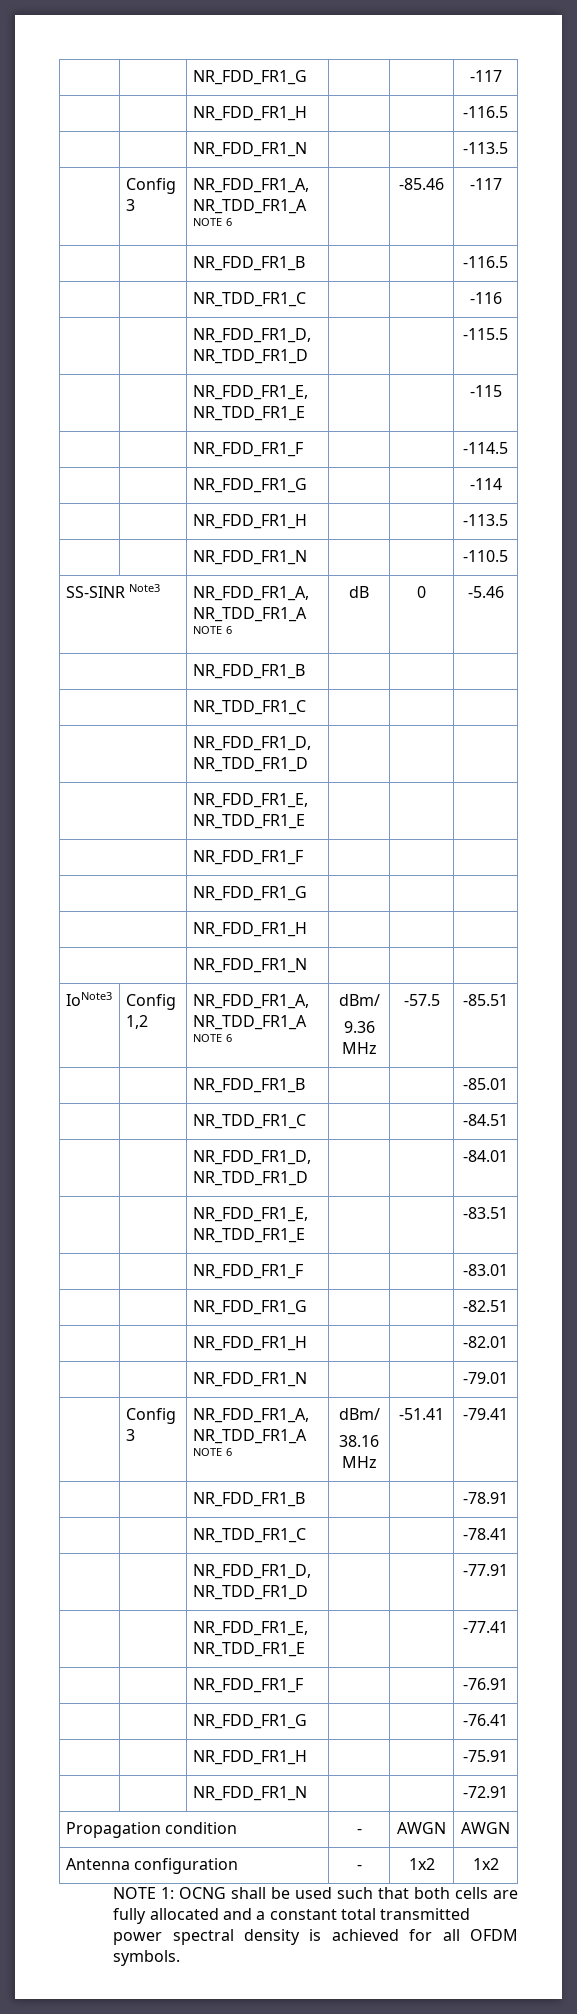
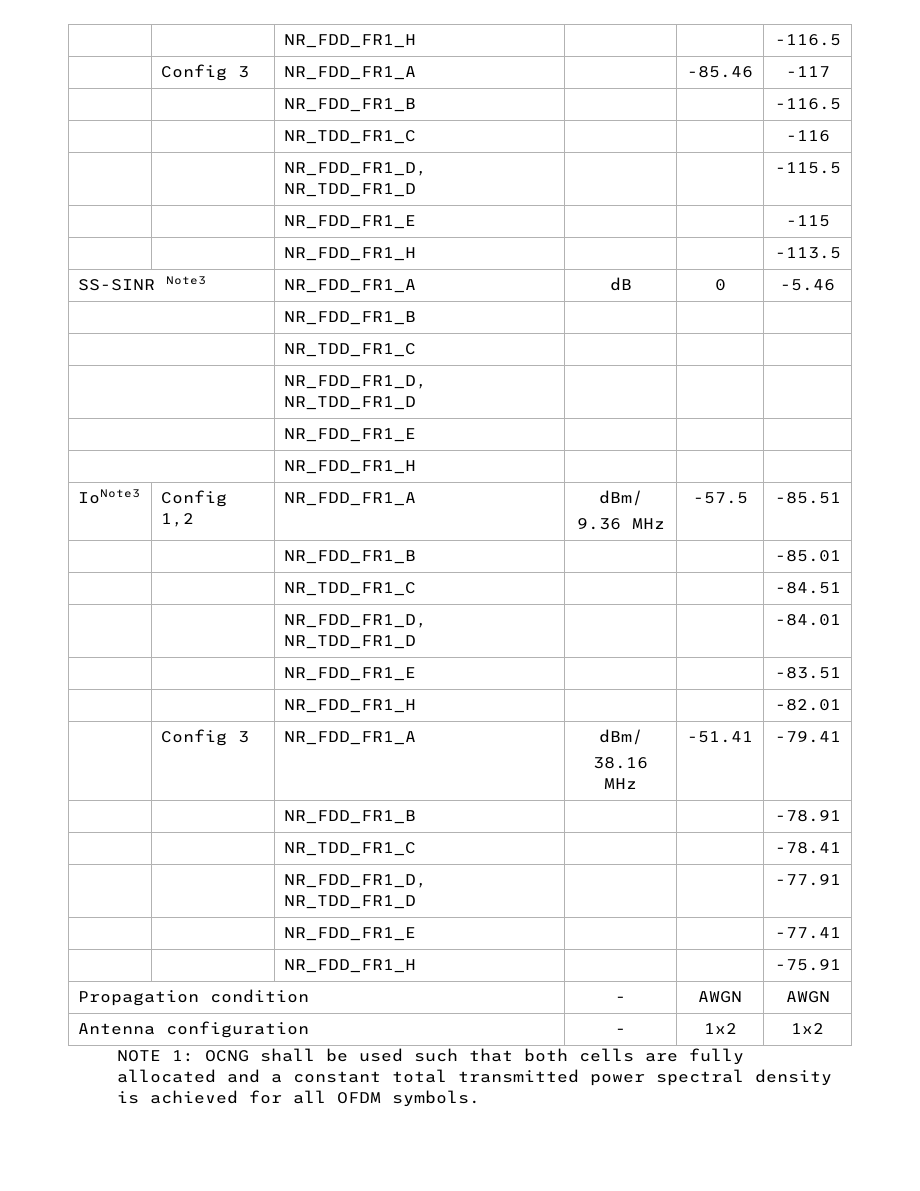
[192,70,307,85] [469,70,502,82] | | NR_FDD_FR1_G | | | -117 // | -> (284, 41) |
[192,142,307,157] [463,142,508,154] [125,178,176,194] [125,199,135,211] [192,178,309,193] [192,199,307,214] [192,218,233,226] // | | NR_FDD_FR1_N | | | -113.5 // | Config 3 | NR_FDD_FR1_A, NR_TDD_FR1_A NOTE 6 -> [161,64,250,81] [284,66,417,80] // | Config 3 | NR_FDD_FR1_A
[192,385,308,400] [192,406,305,421] NR_FDD_FR1_E, NR_TDD_FR1_E -> [284,215,417,229] NR_FDD_FR1_E
[192,442,303,457] [463,442,508,454] [192,478,307,493] [469,478,502,490] // | | NR_FDD_FR1_F | | | -114.5 // | | NR_FDD_FR1_G | | | -114 -> (830, 221) none
[192,550,307,565] [463,550,508,562] // | | NR_FDD_FR1_N | | | -110.5 -> (841, 253) none
[192,586,309,601] [192,607,307,622] [192,626,233,634] NR_FDD_FR1_A, NR_TDD_FR1_A NOTE 6 -> [284,279,417,293] NR_FDD_FR1_A
[192,793,308,808] [192,814,305,829] [192,850,303,865] [192,886,307,901] [192,922,307,937] [192,958,307,973] NR_FDD_FR1_E, NR_TDD_FR1_E | | | // | NR_FDD_FR1_F | | | // | NR_FDD_FR1_G | | | // | NR_FDD_FR1_H | | | // | NR_FDD_FR1_N | | | -> [284,428,417,442] [284,460,417,474] NR_FDD_FR1_E | | | // | NR_FDD_FR1_H | | |
[192,994,309,1009] [192,1015,307,1030] [192,1034,233,1042] NR_FDD_FR1_A, NR_TDD_FR1_A NOTE 6 -> [284,492,417,506] NR_FDD_FR1_A
[192,1207,308,1222] [192,1228,305,1243] NR_FDD_FR1_E, NR_TDD_FR1_E -> [284,667,417,681] NR_FDD_FR1_E
[192,1264,303,1279] [463,1264,508,1276] [192,1300,307,1315] [463,1300,508,1312] // | | NR_FDD_FR1_F | | | -83.01 // | | NR_FDD_FR1_G | | | -82.51 -> (841, 673) none
[192,1372,307,1387] [463,1372,508,1384] [125,1408,176,1424] [125,1429,135,1441] [192,1408,309,1423] [192,1429,307,1444] [192,1448,233,1456] // | | NR_FDD_FR1_N | | | -79.01 // | Config 3 | NR_FDD_FR1_A, NR_TDD_FR1_A NOTE 6 -> [161,729,250,746] [284,731,417,745] // | Config 3 | NR_FDD_FR1_A
[192,1621,308,1636] [192,1642,305,1657] NR_FDD_FR1_E, NR_TDD_FR1_E -> [284,927,417,941] NR_FDD_FR1_E
[192,1678,303,1693] [463,1678,508,1690] [192,1714,307,1729] [463,1714,508,1726] // | | NR_FDD_FR1_F | | | -76.91 // | | NR_FDD_FR1_G | | | -76.41 -> (841, 933) none
[192,1786,307,1801] [463,1786,508,1798] // | | NR_FDD_FR1_N | | | -72.91 -> (841, 965) none

